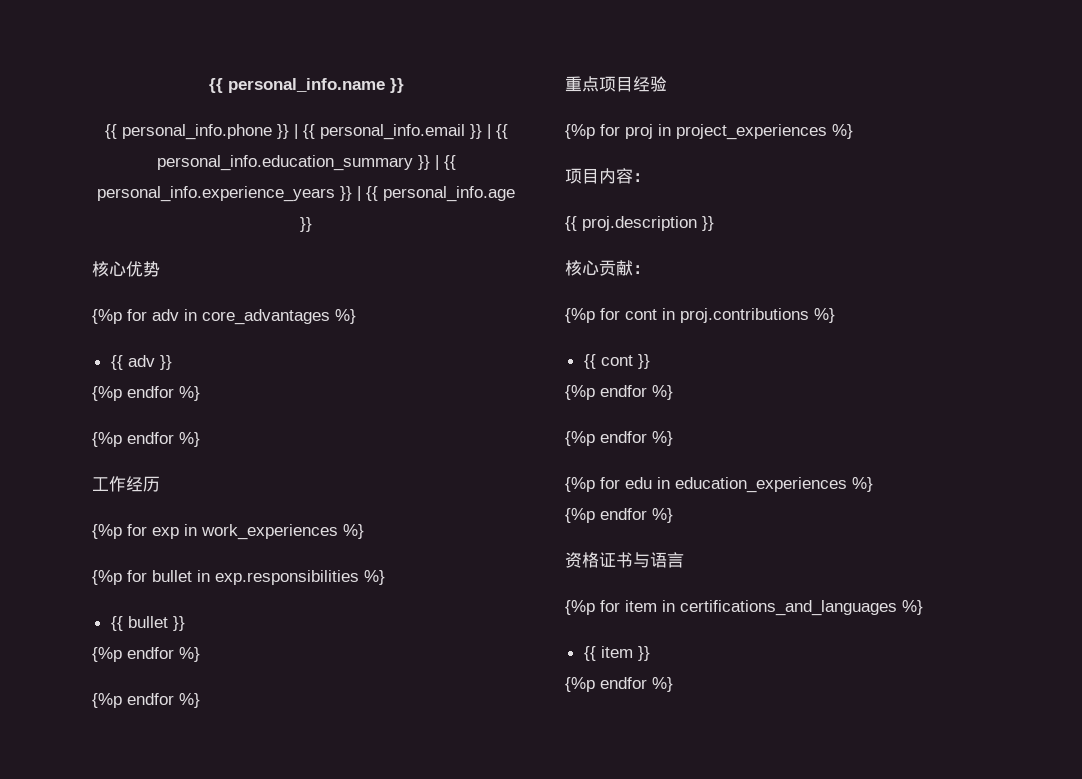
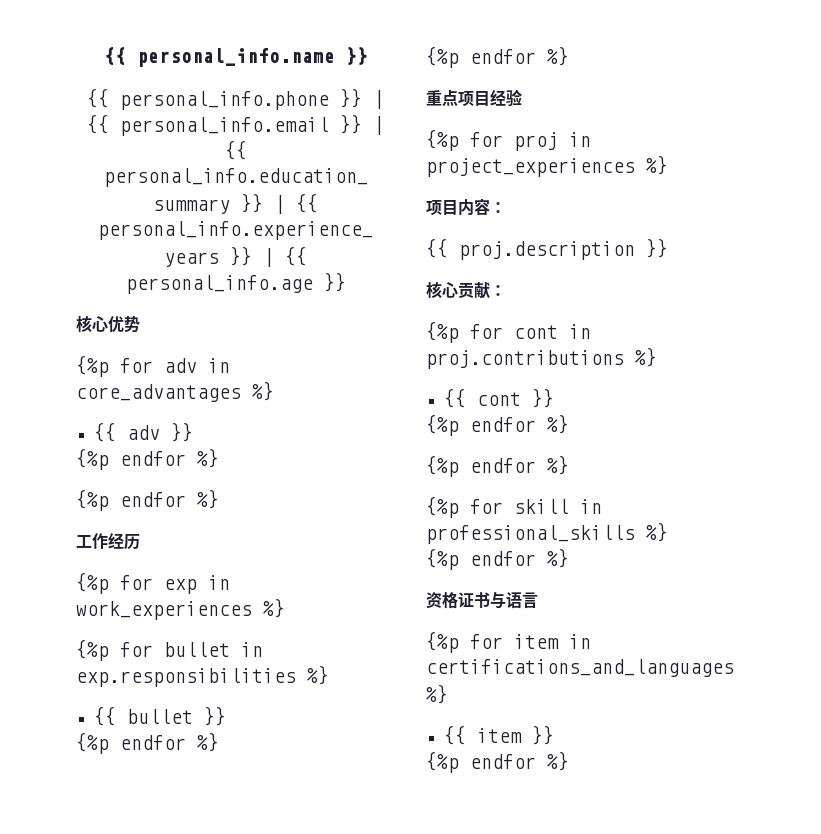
[625,477,847,493] edu in education_experiences -> [514,499,602,514] [426,525,635,544] skill in professional_skills

